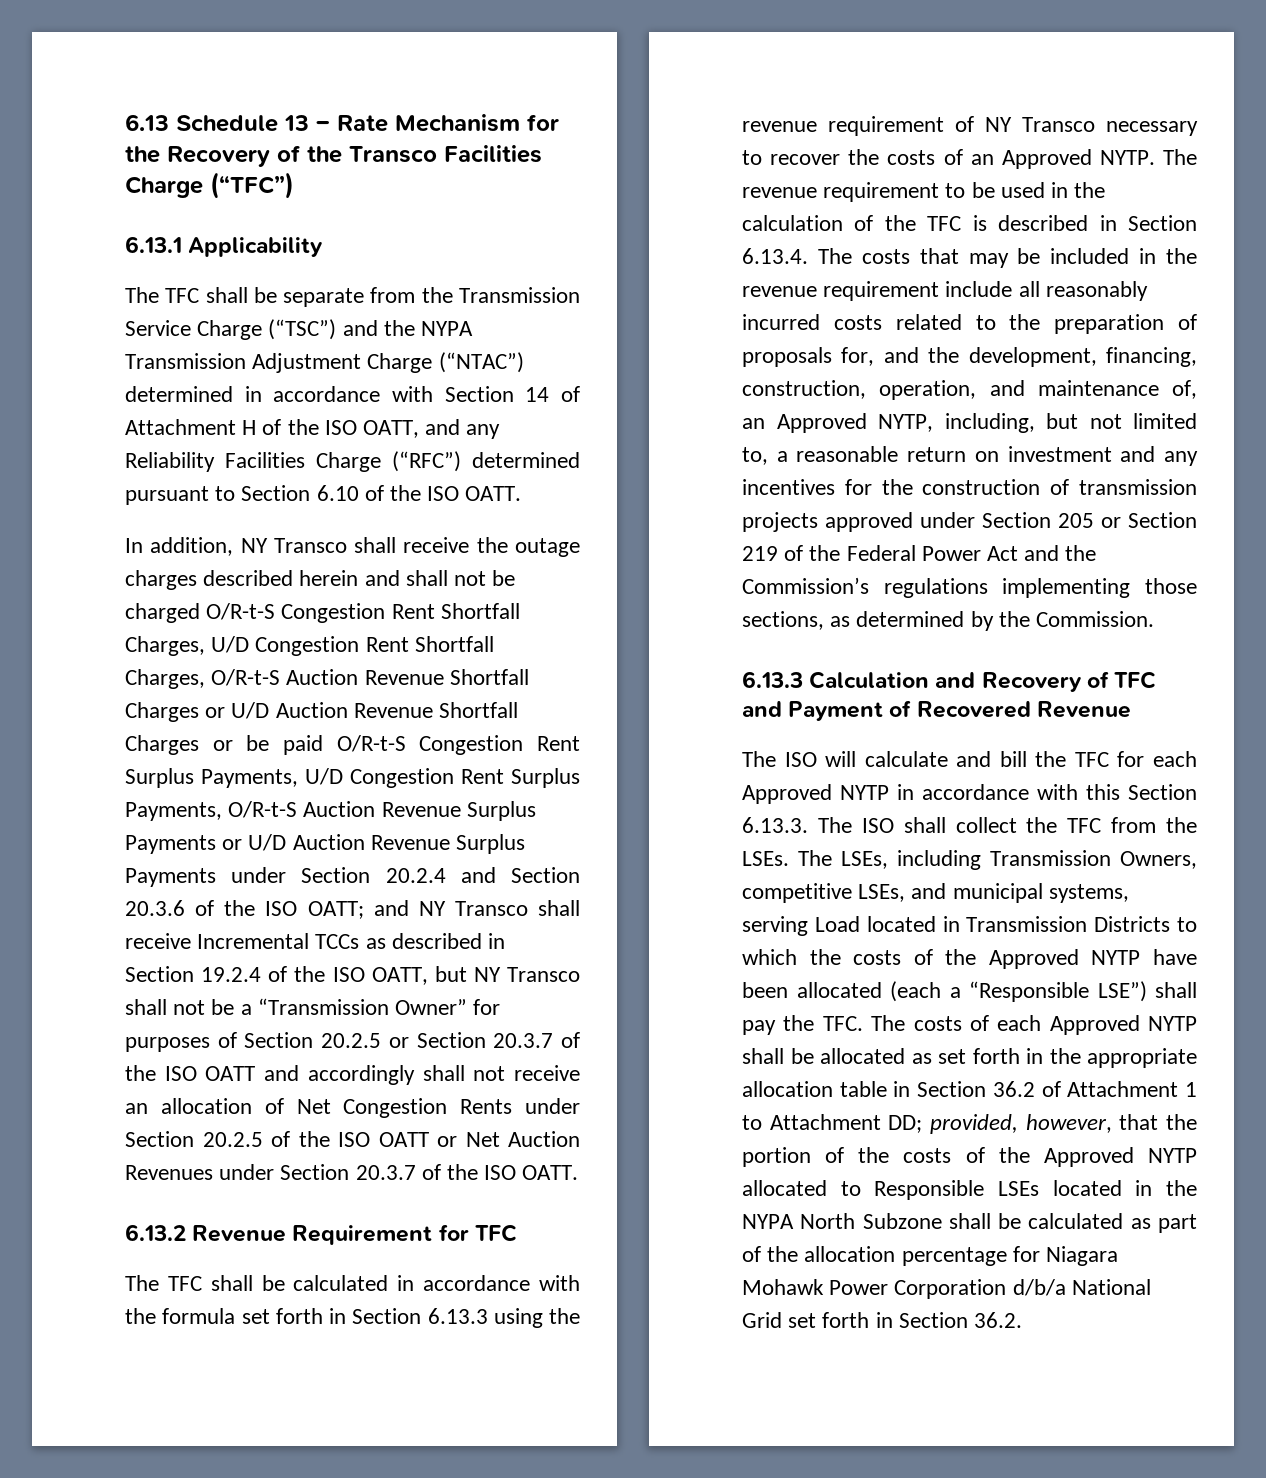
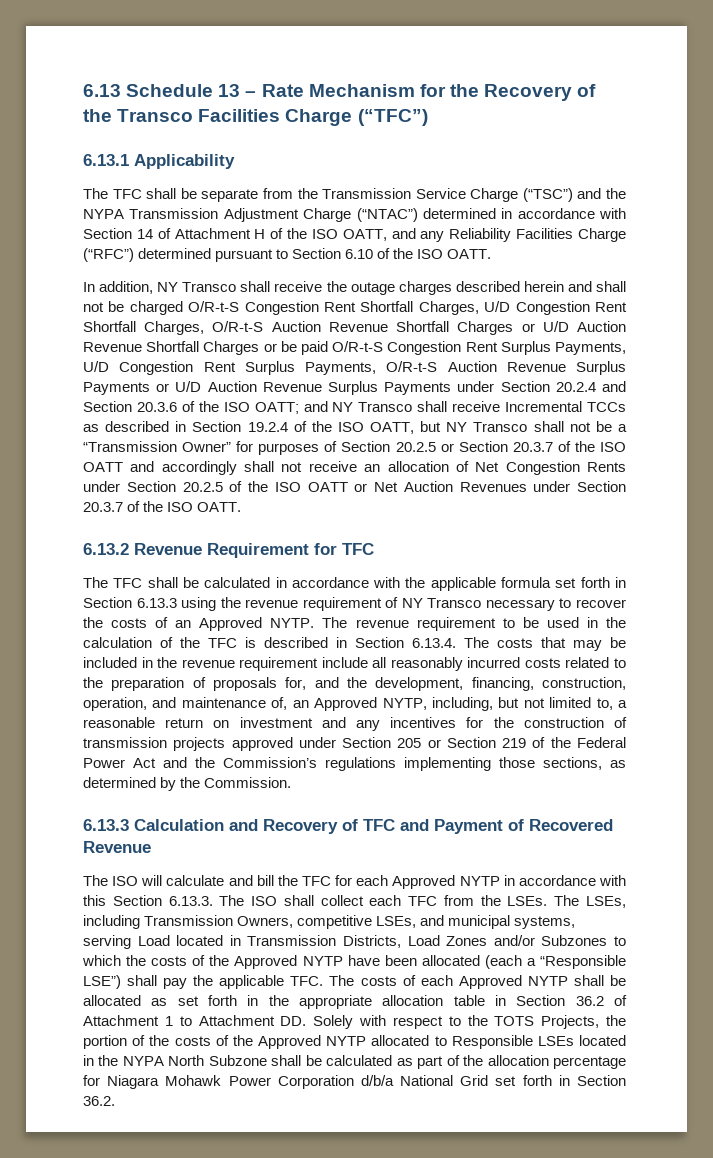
(156, 1316) none -> [430,577,496,591] applicable
[1026,817,1058,833] the -> [369,895,402,906] each
[1094,916,1171,932] Districts -> [343,935,608,948] Districts, Load Zones and/or Subzones
(815, 1023) none -> [219,975,285,989] applicable
[888,1114,1159,1134] DD; provided, however, that -> [280,1015,600,1029] DD. Solely with respect to the TOTS Projects,

